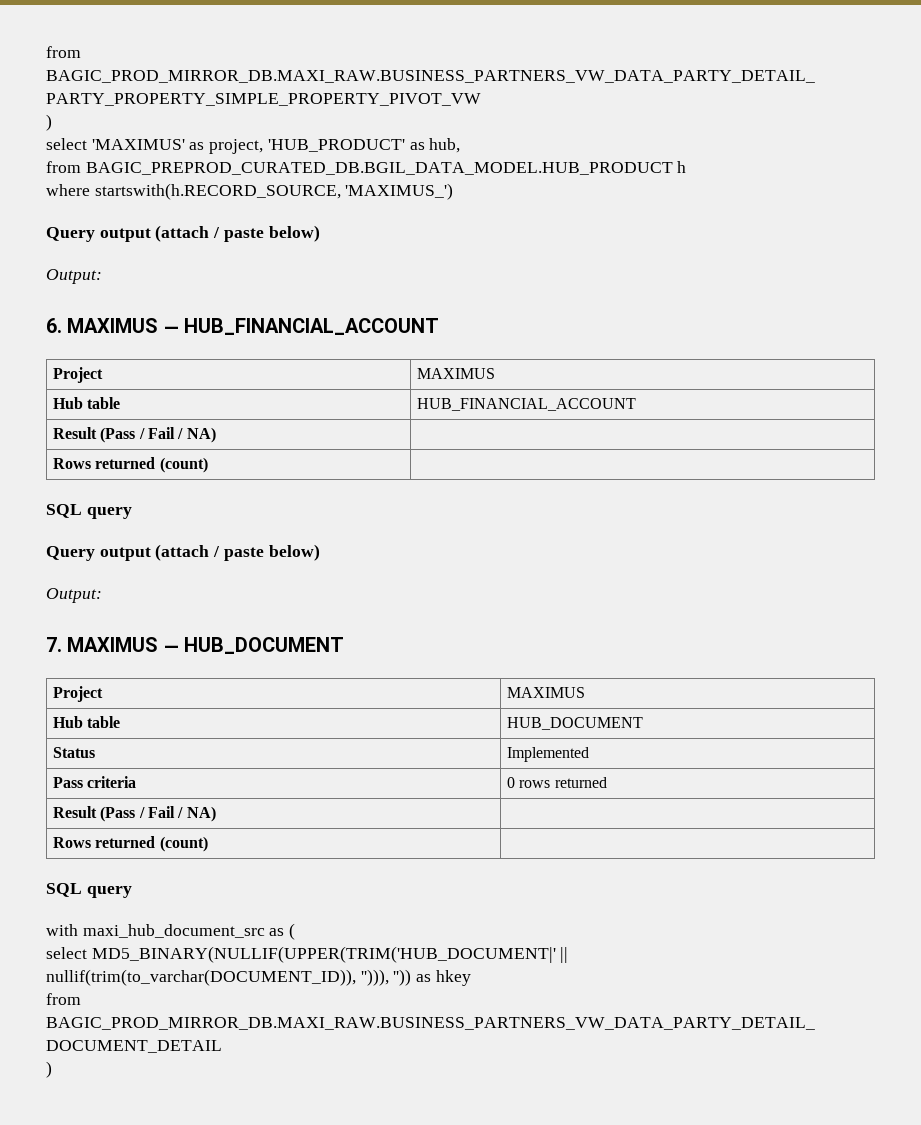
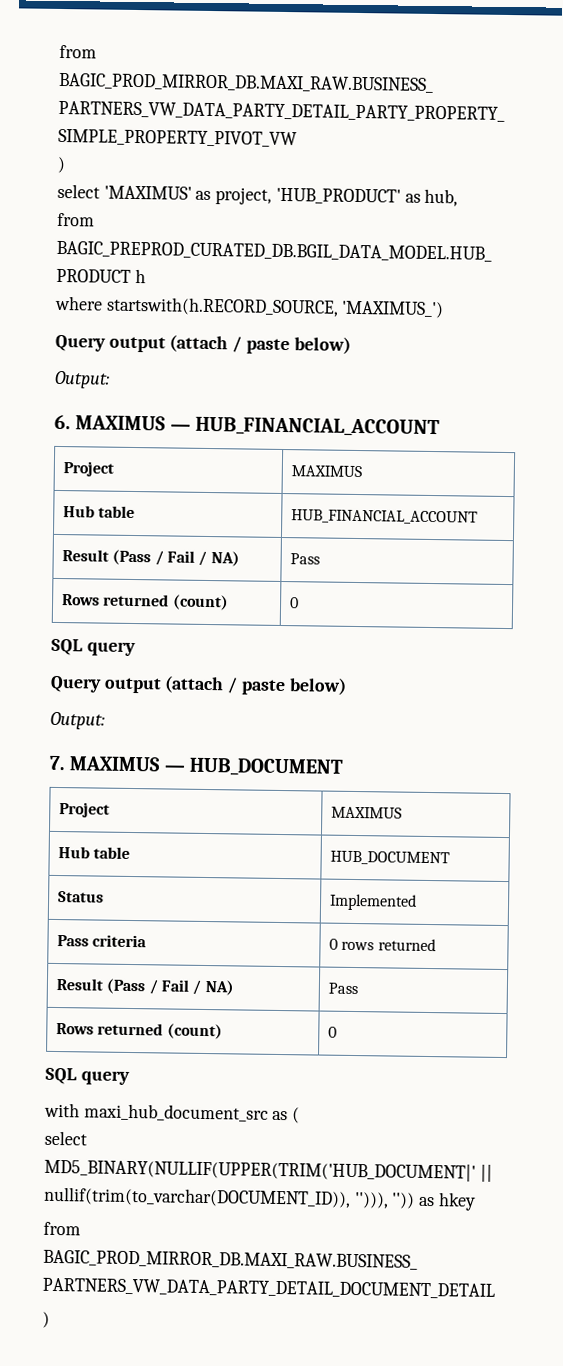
[53,457,208,473] // Rows returned (count) | -> [290,553,321,565] [62,593,229,611] [290,597,300,609] Pass // Rows returned (count) | 0
[53,836,208,852] // Rows returned (count) | -> [328,982,359,995] [56,1022,223,1040] [328,1026,338,1038] Pass // Rows returned (count) | 0

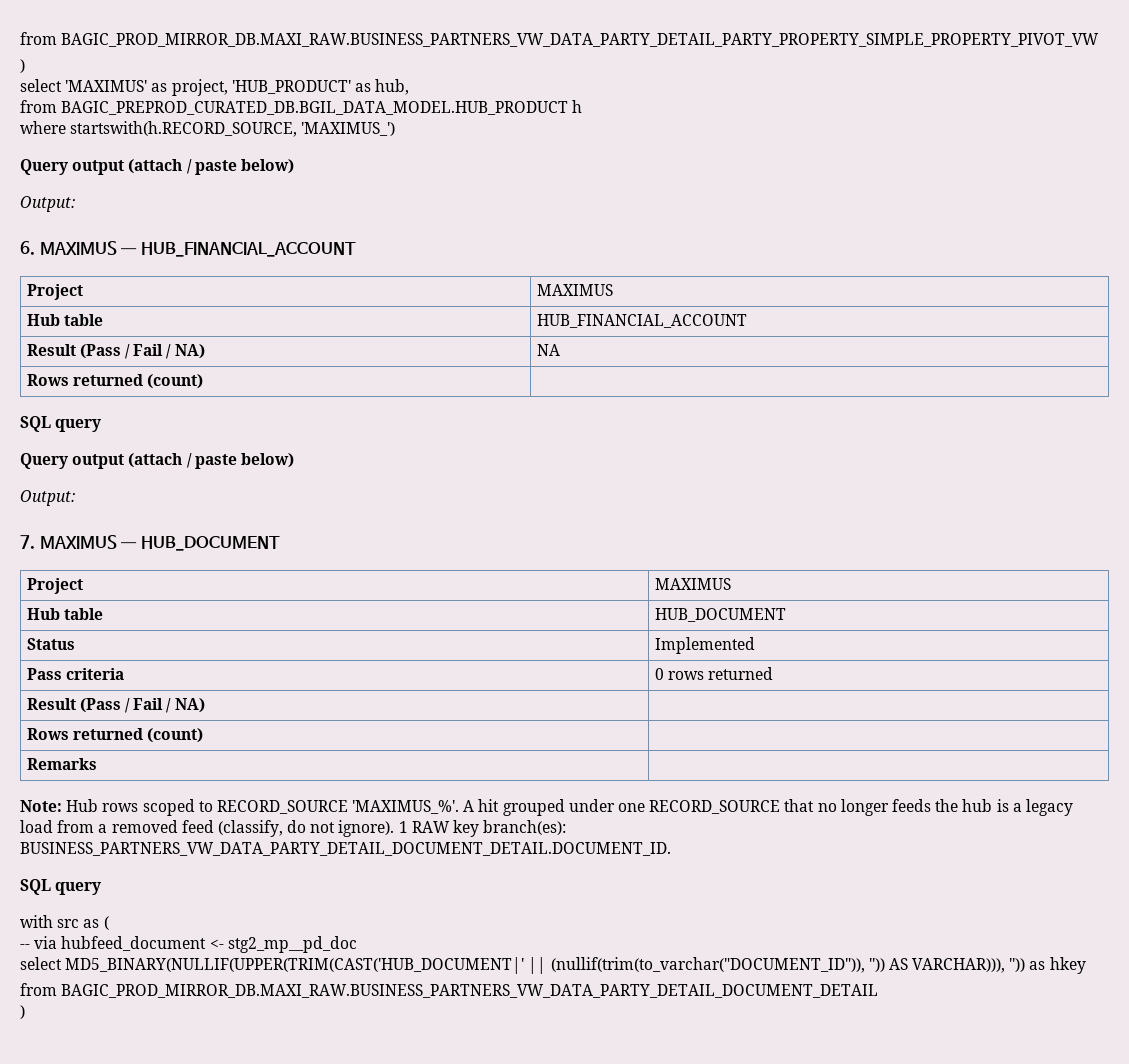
[290,553,321,565] [62,593,229,611] [290,597,300,609] Pass // Rows returned (count) | 0 -> [536,344,560,356] [26,374,203,389] NA // Rows returned (count) |
[328,982,359,995] [56,1022,223,1040] [328,1026,338,1038] Pass // Rows returned (count) | 0 -> [26,728,203,743] [26,758,97,770] [20,799,1073,816] [20,820,567,837] [20,842,671,856] // Rows returned (count) | // Remarks | // Note: Hub rows scoped to RECORD_SOURCE 'MAXIMUS_%'. A hit grouped under one RECORD_SOURCE that no longer feeds the hub is a legacy load from a removed feed (classify, do not ignore). 1 RAW key branch(es): BUSINESS_PARTNERS_VW_DATA_PARTY_DETAIL_DOCUMENT_DETAIL.DOCUMENT_ID.
[83,1103,269,1122] maxi_hub_document_src -> [57,919,80,928] src
[44,1130,87,1146] [44,1158,493,1182] [43,1186,389,1209] select MD5_BINARY(NULLIF(UPPER(TRIM('HUB_DOCUMENT|' || nullif(trim(to_varchar(DOCUMENT_ID)), ''))), -> [20,936,357,953] [20,957,1006,974] -- via hubfeed_document <- stg2_mp__pd_doc // select MD5_BINARY(NULLIF(UPPER(TRIM(CAST('HUB_DOCUMENT|' || (nullif(trim(to_varchar("DOCUMENT_ID")), '')) AS VARCHAR))),

